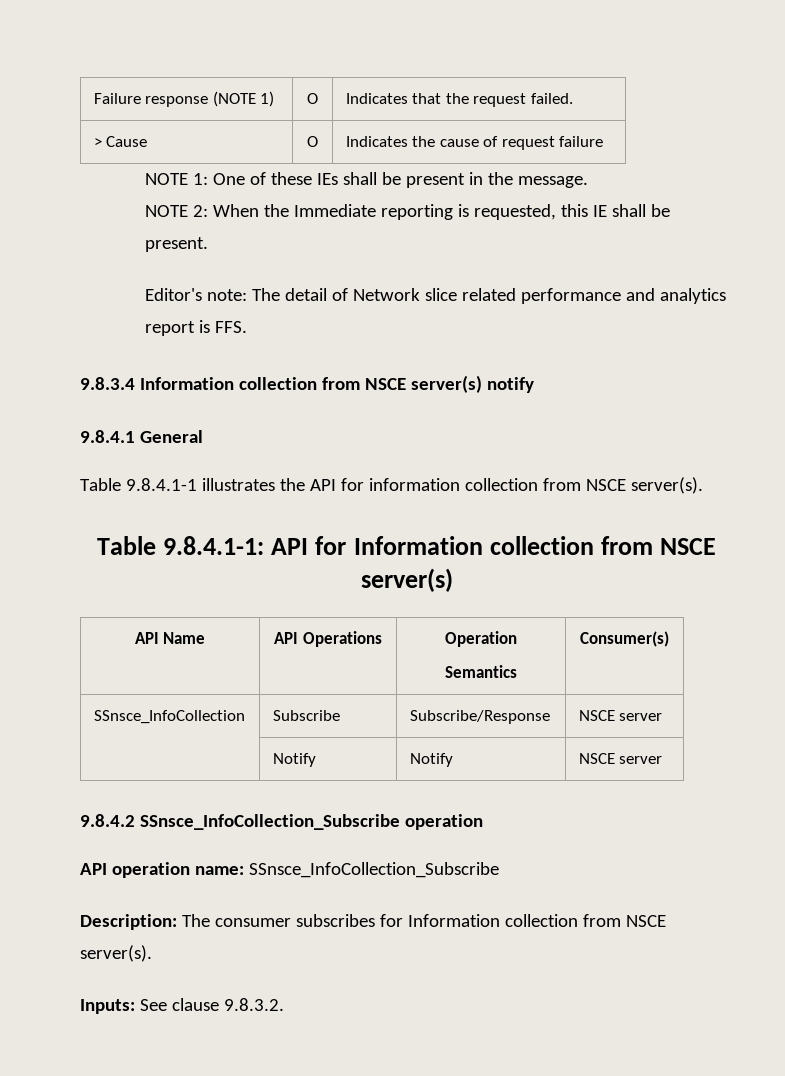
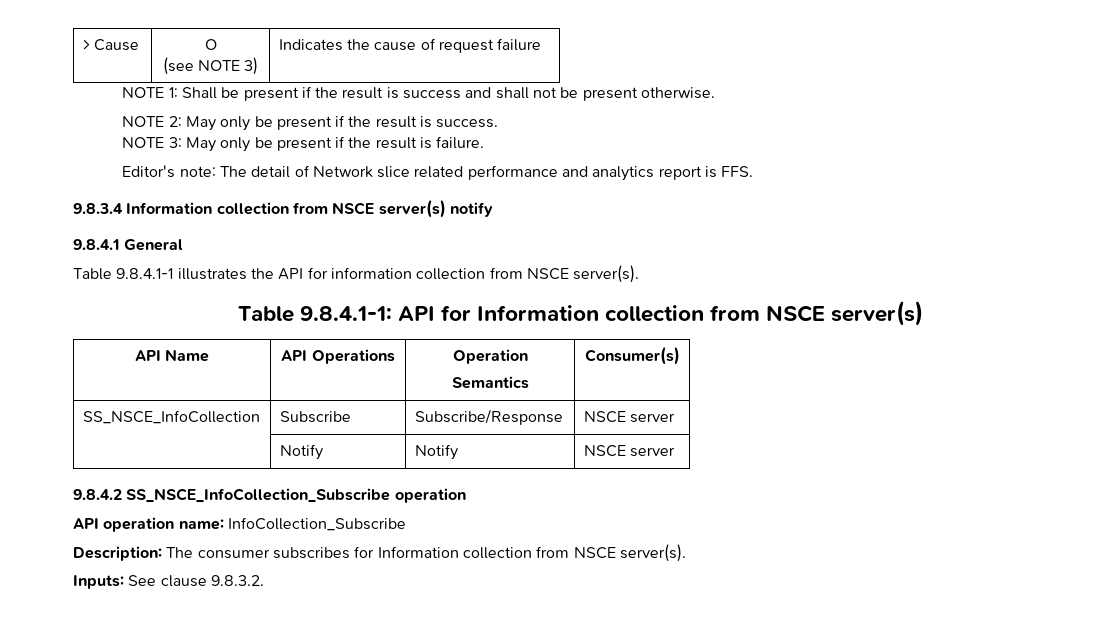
[93,91,275,107] [307,93,318,104] [345,93,573,107] Failure response (NOTE 1) | O | Indicates that the request failed. // -> (82, 44) none
(318, 141) none -> [162,57,259,75] // (see NOTE 3)
[212,172,588,188] [144,204,670,220] [144,237,208,252] One of these IEs shall be present in the message. // NOTE 2: When the Immediate reporting is requested, this IE shall be present. -> [181,86,716,101] [122,115,499,131] [122,136,485,152] Shall be present if the result is success and shall not be present otherwise. // NOTE 2: May only be present if the result is success. // NOTE 3: May only be present if the result is failure.
[93,710,245,724] SSnsce_InfoCollection -> [82,410,260,424] SS_NSCE_InfoCollection
[139,814,400,830] SSnsce_InfoCollection_Subscribe -> [126,488,391,503] SS_NSCE_InfoCollection_Subscribe
[248,862,499,878] SSnsce_InfoCollection_Subscribe -> [227,517,406,531] InfoCollection_Subscribe

